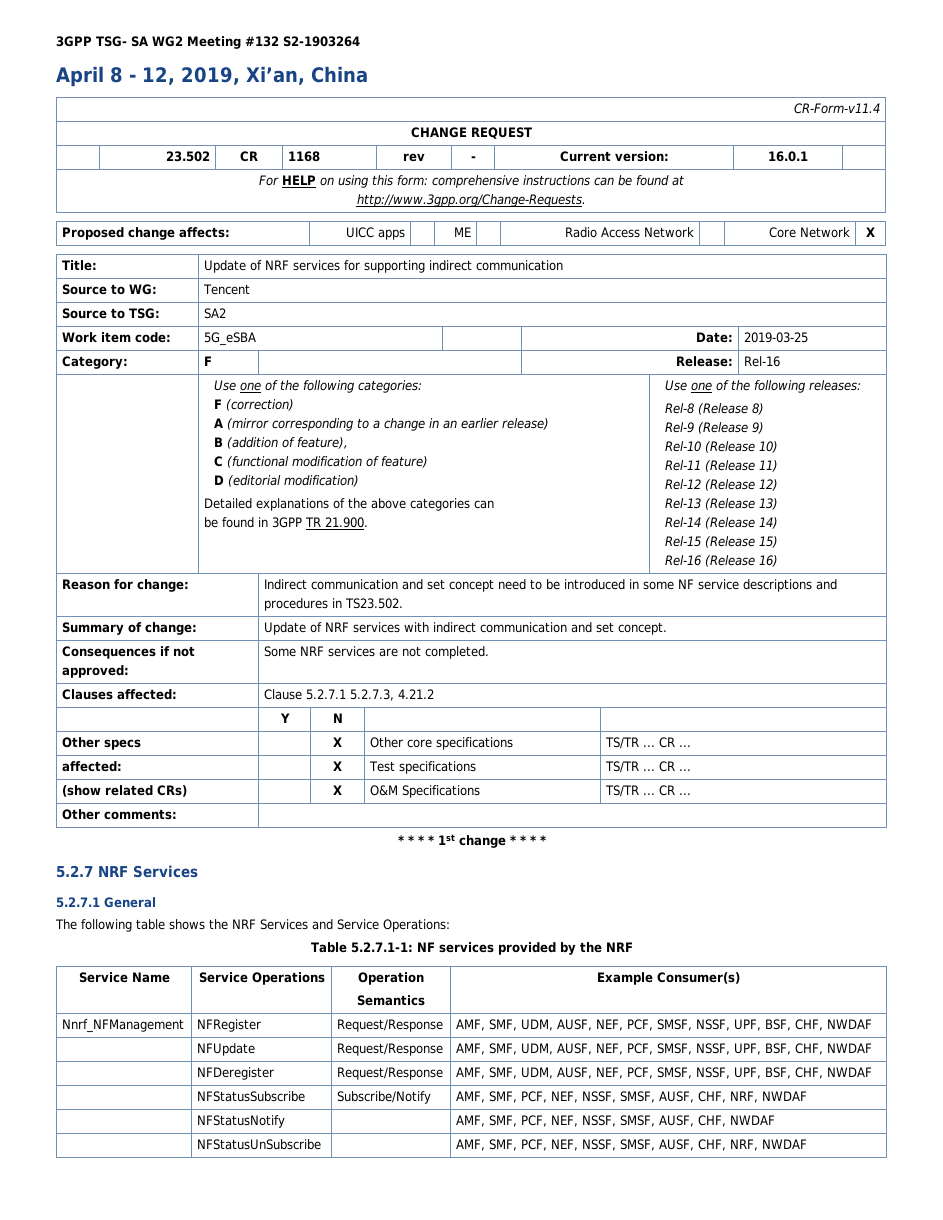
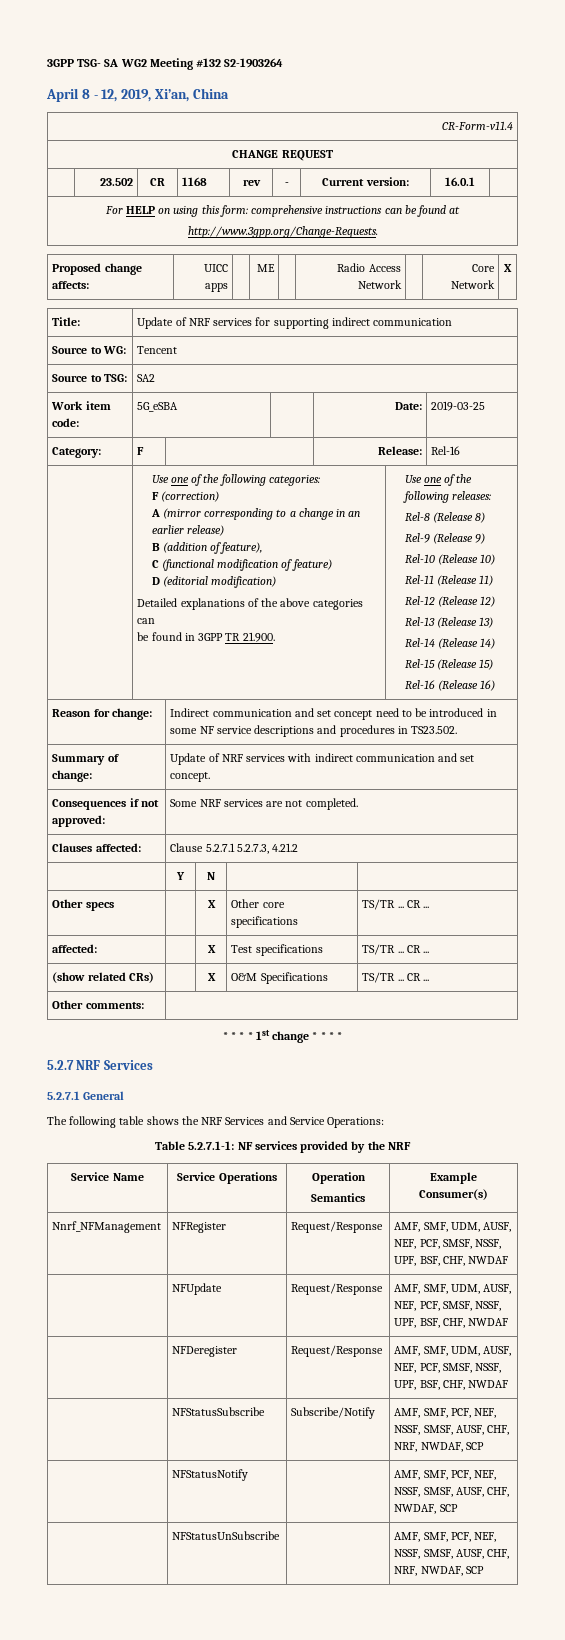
[761,1091,807,1101] NWDAF -> [420,1442,484,1452] NWDAF, SCP
[729,1115,775,1125] NWDAF -> [394,1504,458,1514] NWDAF, SCP
[761,1139,807,1149] NWDAF -> [420,1566,484,1576] NWDAF, SCP

